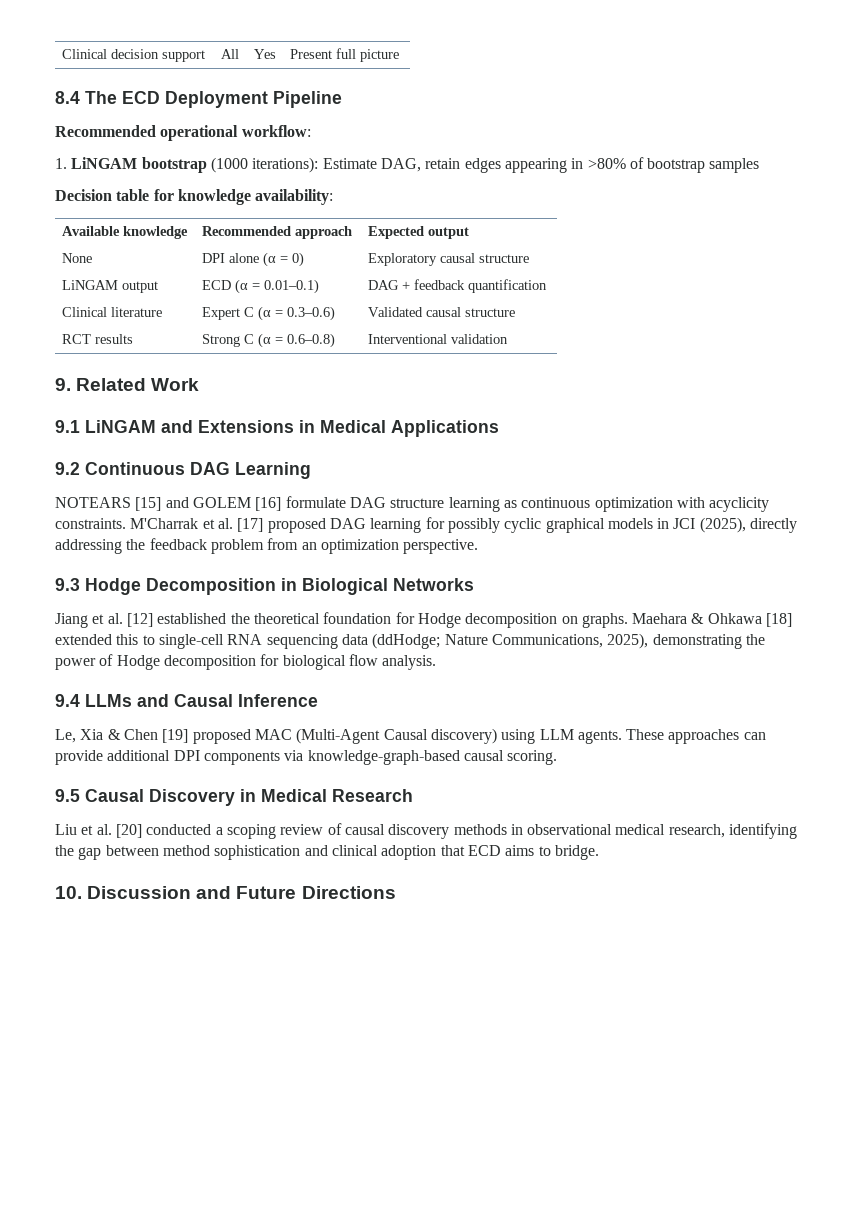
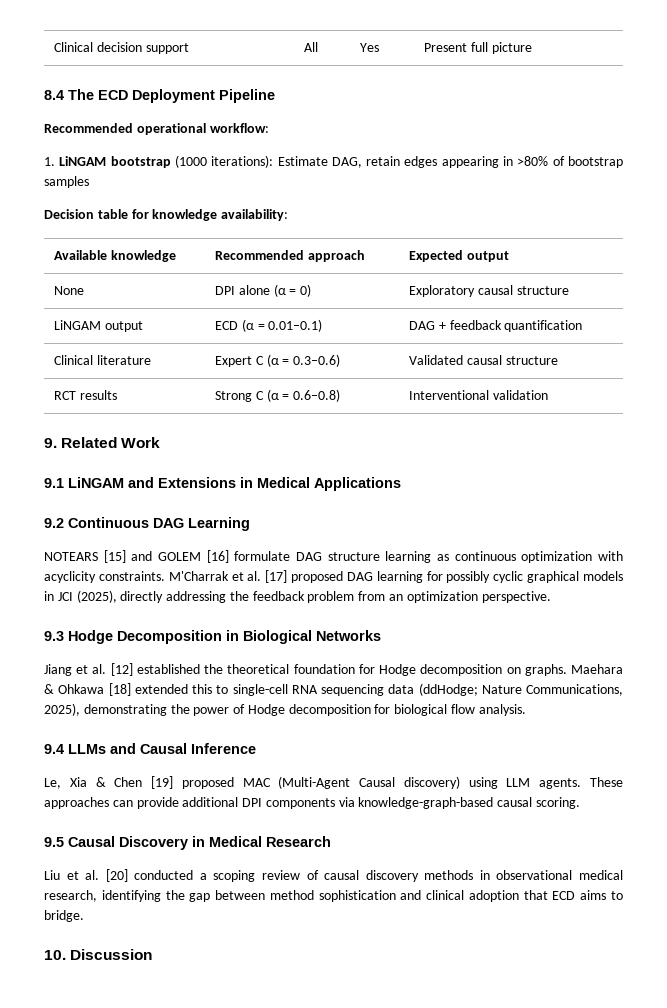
[196,886,396,899] and Future Directions -> (153, 954) none

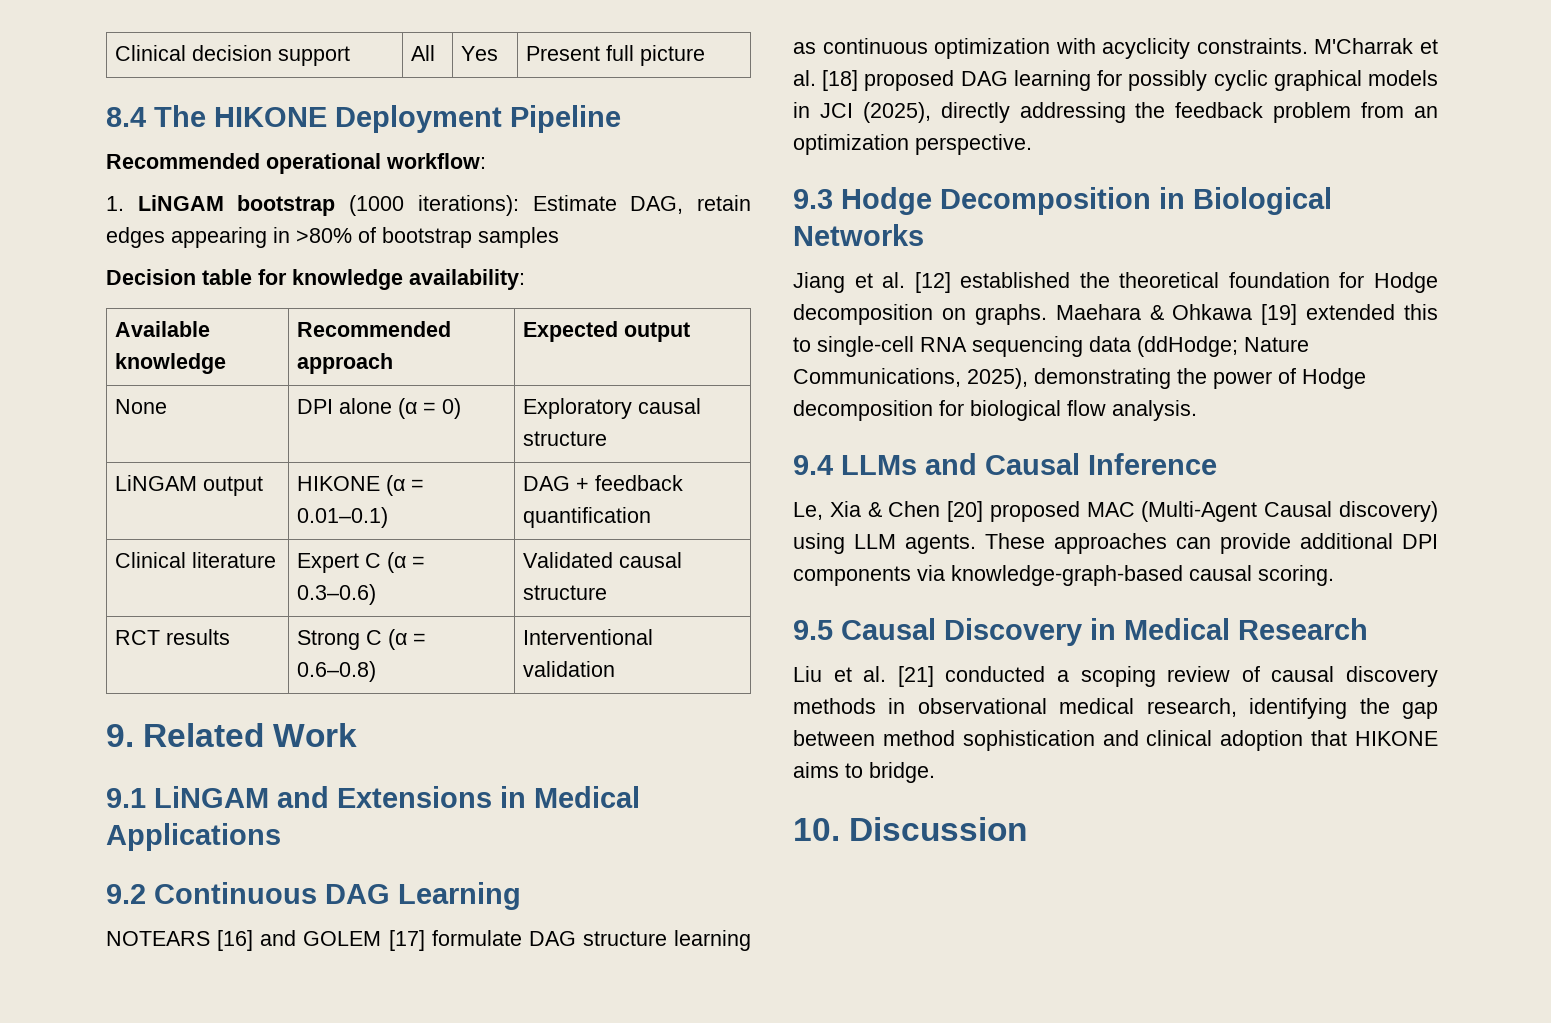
[98,90,128,100] ECD -> [214,107,327,127] HIKONE
[215,321,239,330] ECD -> [297,476,381,491] HIKONE
[103,550,126,563] [15] -> [217,930,254,951] [16]
[206,550,229,563] [16] -> [388,930,425,951] [17]
[265,570,288,583] [17] -> [822,70,859,91] [18]
[108,683,131,696] [18] -> [1261,304,1298,325] [19]
[151,776,174,789] [19] -> [947,501,984,522] [20]
[105,869,128,882] [20] -> [897,666,934,687] [21]
[552,891,576,900] ECD -> [1355,731,1438,746] HIKONE

